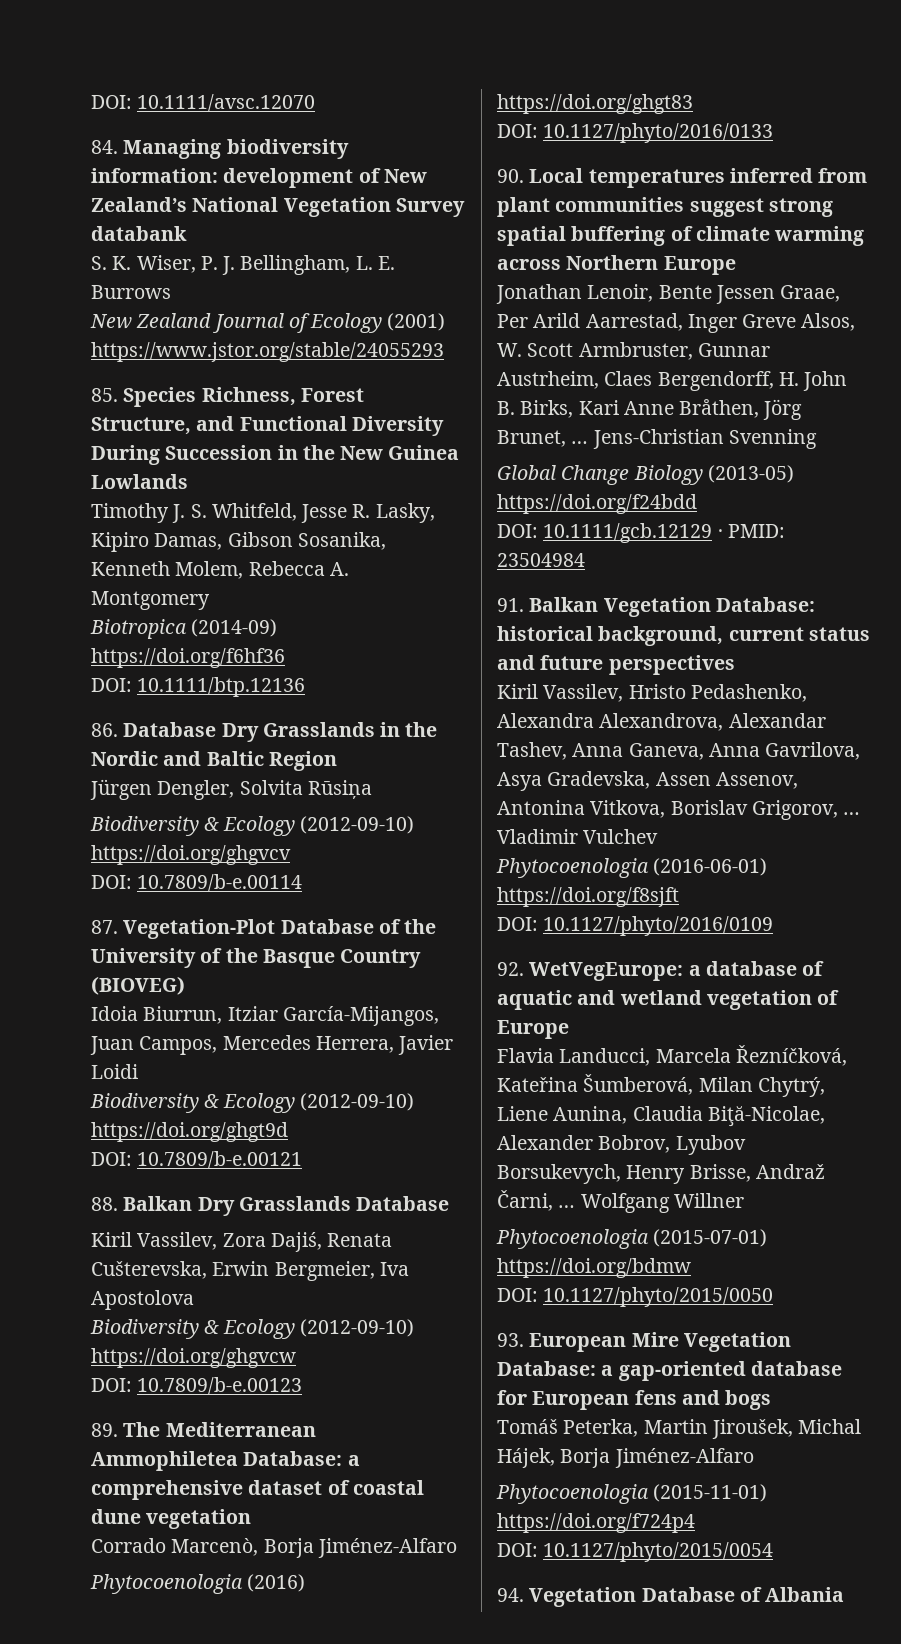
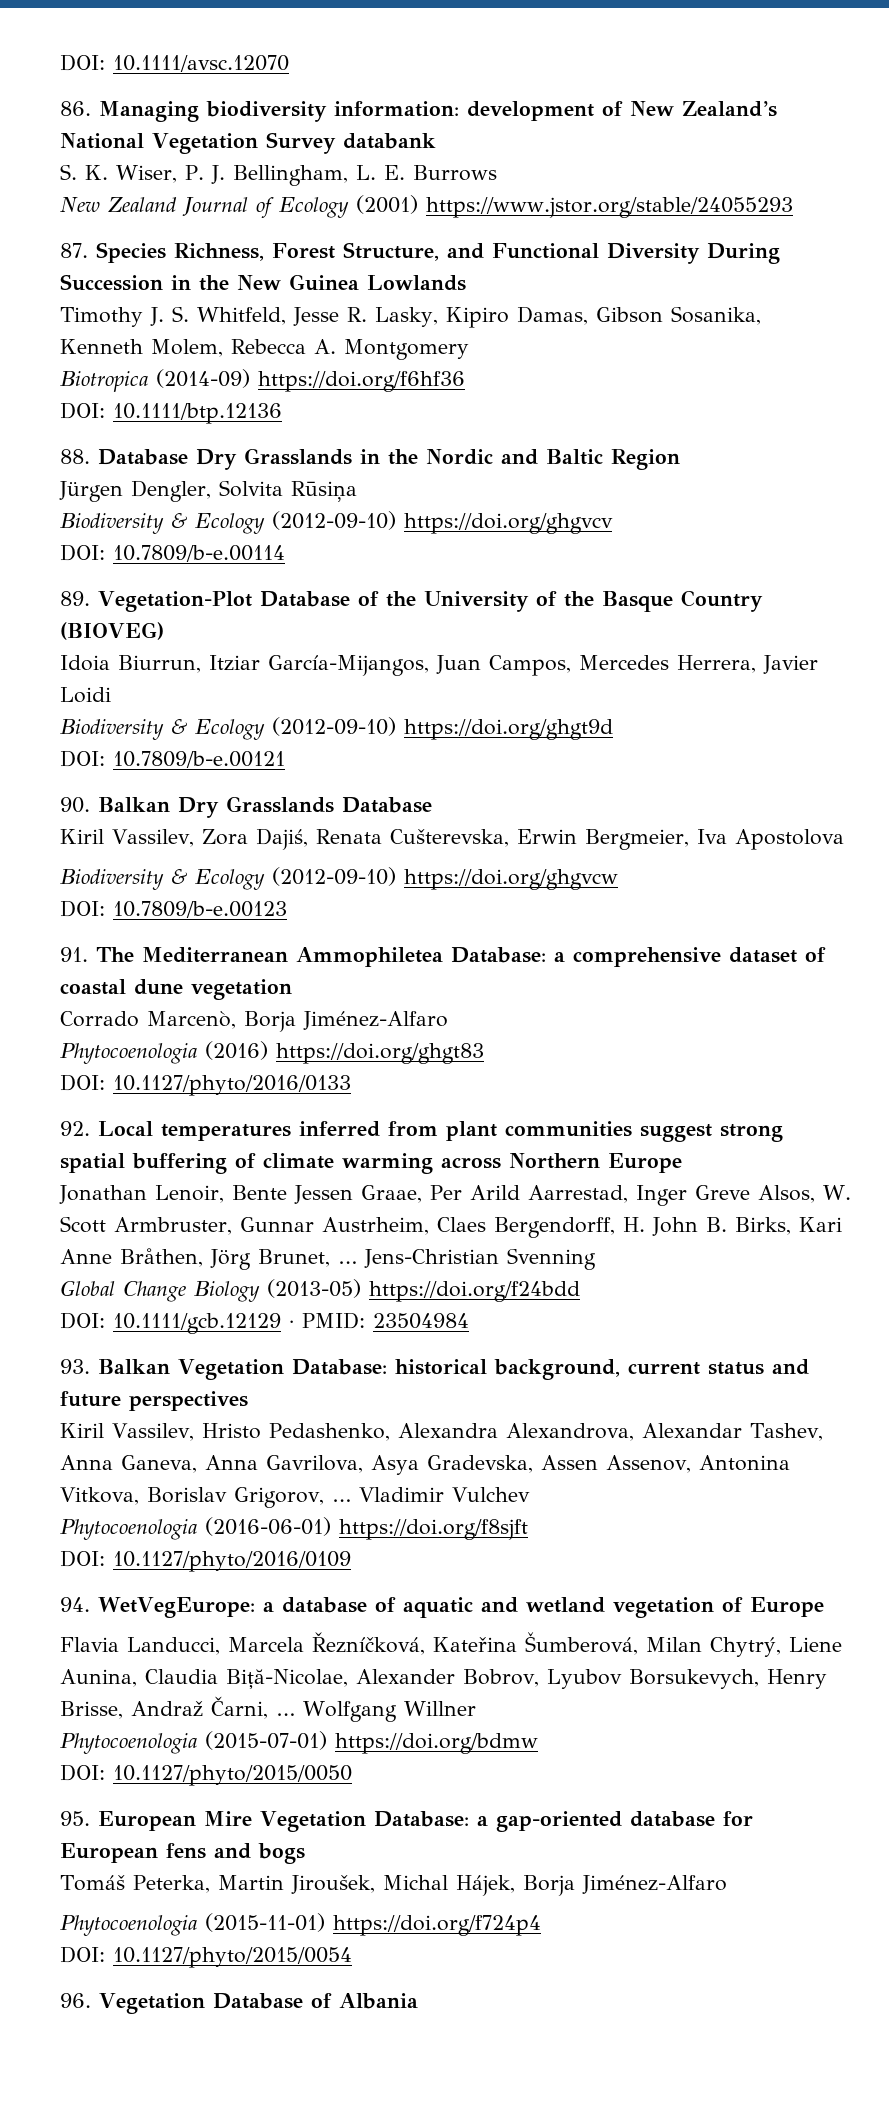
[91,140,118,154] 84. -> [60,101,91,116] 86.
[91,388,118,402] 85. -> [60,243,88,258] 87.
[91,723,118,737] 86. -> [60,449,90,464] 88.
[91,920,118,934] 87. -> [60,591,90,606] 89.
[91,1197,118,1211] 88. -> [60,797,90,813] 90.
[91,1423,118,1437] 89. -> [60,947,88,962] 91.
[497,169,524,183] 90. -> [60,1121,90,1136] 92.
[497,598,524,612] 91. -> [60,1359,90,1374] 93.
[497,962,524,976] 92. -> [60,1597,90,1612] 94.
[497,1333,524,1347] 93. -> [60,1811,90,1826] 95.
[497,1588,524,1602] 94. -> [60,1993,91,2008] 96.

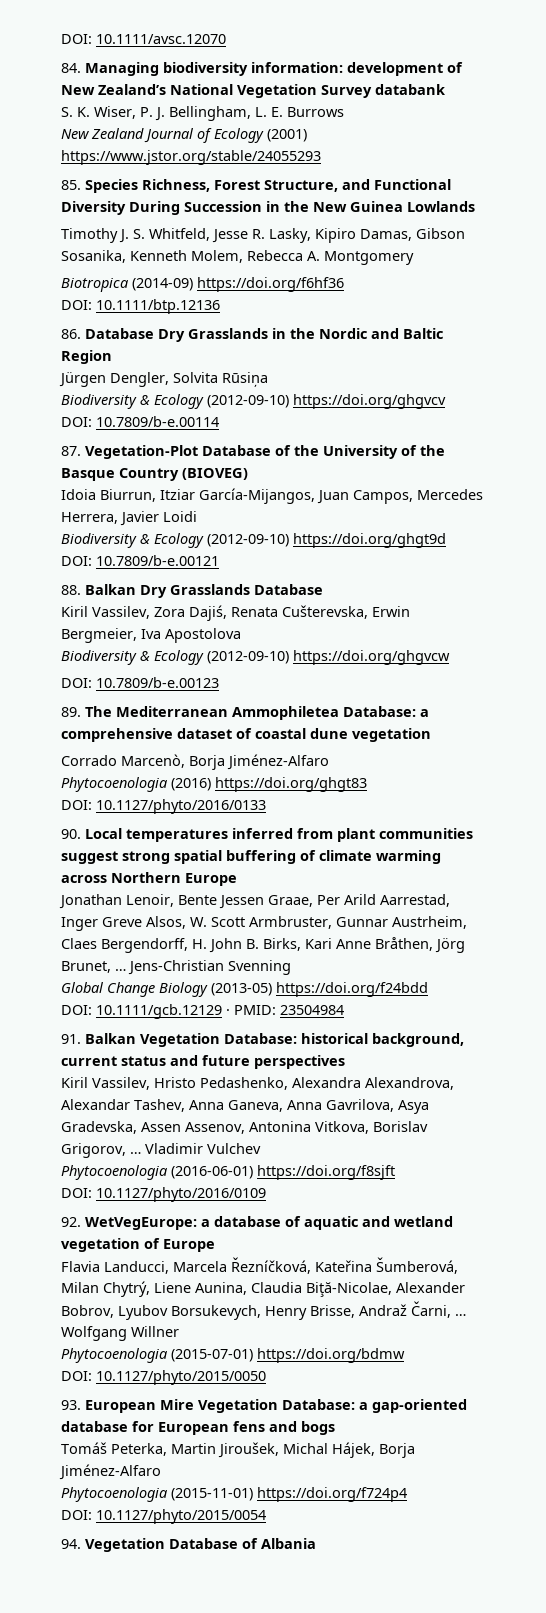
[60,101,91,116] 86. -> [61,63,81,73] 84.
[60,243,88,258] 87. -> [61,180,81,190] 85.
[60,449,90,464] 88. -> [61,329,81,339] 86.
[60,591,90,606] 89. -> [61,446,81,456] 87.
[60,797,90,813] 90. -> [61,585,81,595] 88.
[60,947,88,962] 91. -> [61,707,81,717] 89.
[60,1121,90,1136] 92. -> [61,829,81,839] 90.
[60,1359,90,1374] 93. -> [61,1034,81,1044] 91.
[60,1597,90,1612] 94. -> [61,1217,81,1227] 92.
[60,1811,90,1826] 95. -> [61,1400,81,1410] 93.
[60,1993,91,2008] 96. -> [61,1539,81,1549] 94.

